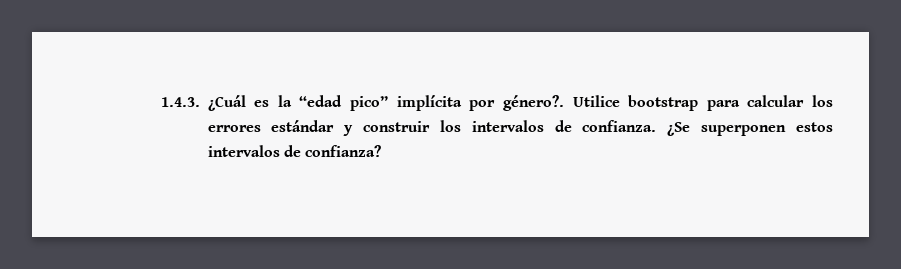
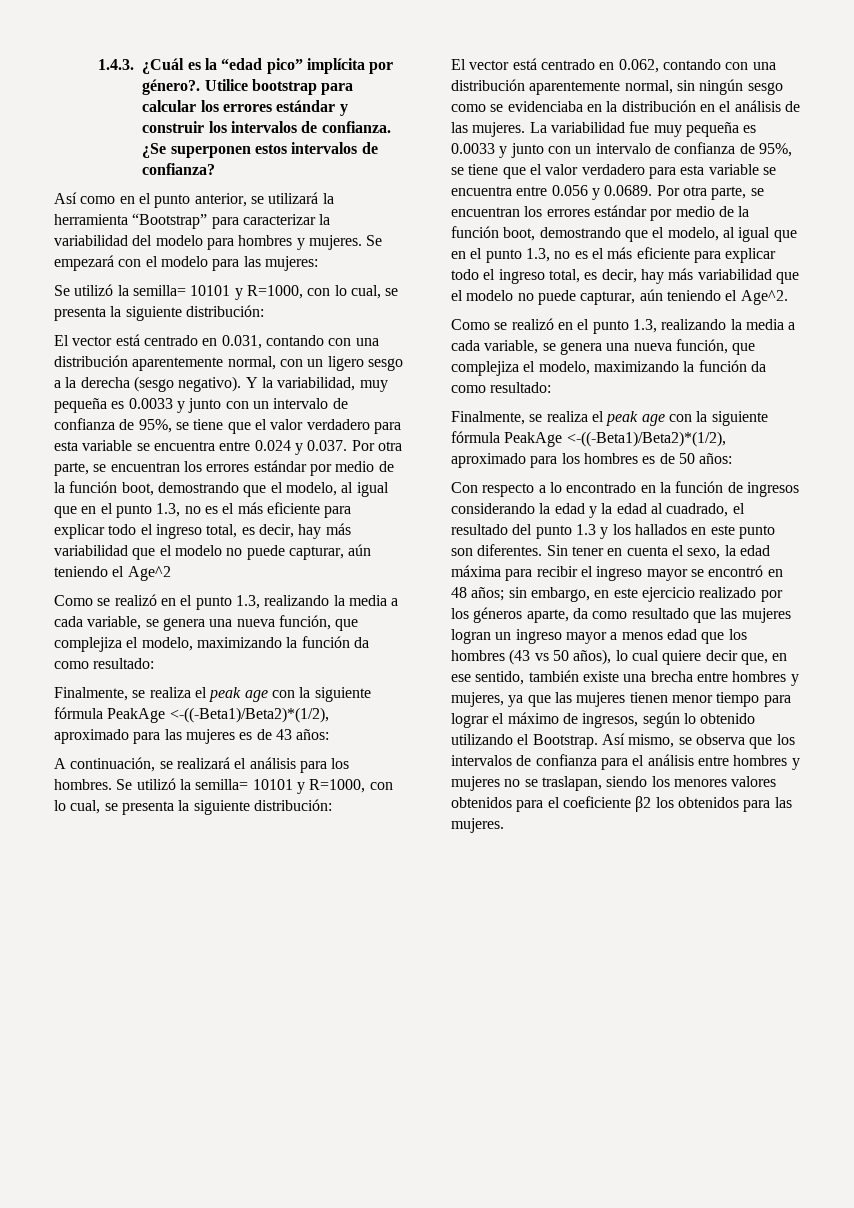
(382, 151) none -> [54,192,334,208] [54,213,331,229] [54,235,383,250] [54,255,318,271] [54,284,399,300] [54,305,264,321] [54,334,379,349] [54,355,403,371] [54,376,388,392] [54,398,348,413] [54,418,401,434] [54,440,402,455] [54,460,394,476] [54,481,389,497] [54,502,352,518] [54,523,351,539] [54,544,372,560] [54,566,171,581] [54,594,399,610] [54,615,359,631] [54,636,369,652] [54,658,155,669] [54,687,371,702] [54,707,329,723] [54,729,330,744] [54,757,350,773] [54,778,393,794] [54,799,332,815] [451,58,776,73] [451,79,783,95] [451,100,800,112] [451,121,757,137] [451,142,792,158] [451,164,776,179] [451,185,764,200] [451,205,750,221] [451,226,797,242] [451,247,777,263] [451,268,799,284] [451,289,788,305] [451,318,796,334] [451,339,756,355] [451,360,766,376] [451,382,552,393] [451,411,768,426] [451,431,726,447] [451,453,733,468] [451,481,799,497] [451,503,745,518] [451,524,775,539] [451,544,770,559] [451,565,783,581] [451,587,783,602] [451,607,791,623] [451,629,747,644] [451,649,788,665] [451,670,799,686] [451,692,791,707] [451,712,756,728] [451,733,795,749] [451,754,800,770] [451,776,777,791] [451,796,792,812] [451,818,504,833] // Así como en el punto anterior, se utilizará la herramienta “Bootstrap” para caracterizar la variabilidad del modelo para hombres y mujeres. Se empezará con el modelo para las mujeres: // Se utilizó la semilla= 10101 y R=1000, con lo cual, se presenta la siguiente distribución: // El vector está centrado en 0.031, contando con una distribución aparentemente normal, con un ligero sesgo a la derecha (sesgo negativo). Y la variabilidad, muy pequeña es 0.0033 y junto con un intervalo de confianza de 95%, se tiene que el valor verdadero para esta variable se encuentra entre 0.024 y 0.037. Por otra parte, se encuentran los errores estándar por medio de la función boot, demostrando que el modelo, al igual que en el punto 1.3, no es el más eficiente para explicar todo el ingreso total, es decir, hay más variabilidad que el modelo no puede capturar, aún teniendo el Age^2 // Como se realizó en el punto 1.3, realizando la media a cada variable, se genera una nueva función, que complejiza el modelo, maximizando la función da como resultado: // Finalmente, se realiza el peak age con la siguiente fórmula PeakAge <-((-Beta1)/Beta2)*(1/2), aproximado para las mujeres es de 43 años: // A continuación, se realizará el análisis para los hombres. Se utilizó la semilla= 10101 y R=1000, con lo cual, se presenta la siguiente distribución: // El vector está centrado en 0.062, contando con una distribución aparentemente normal, sin ningún sesgo como se evidenciaba en la distribución en el análisis de las mujeres. La variabilidad fue muy pequeña es 0.0033 y junto con un intervalo de confianza de 95%, se tiene que el valor verdadero para esta variable se encuentra entre 0.056 y 0.0689. Por otra parte, se encuentran los errores estándar por medio de la función boot, demostrando que el modelo, al igual que en el punto 1.3, no es el más eficiente para explicar todo el ingreso total, es decir, hay más variabilidad que el modelo no puede capturar, aún teniendo el Age^2. // Como se realizó en el punto 1.3, realizando la media a cada variable, se genera una nueva función, que complejiza el modelo, maximizando la función da como resultado: // Finalmente, se realiza el peak age con la siguiente fórmula PeakAge <-((-Beta1)/Beta2)*(1/2), aproximado para los hombres es de 50 años: // Con respecto a lo encontrado en la función de ingresos considerando la edad y la edad al cuadrado, el resultado del punto 1.3 y los hallados en este punto son diferentes. Sin tener en cuenta el sexo, la edad máxima para recibir el ingreso mayor se encontró en 48 años; sin embargo, en este ejercicio realizado por los géneros aparte, da como resultado que las mujeres logran un ingreso mayor a menos edad que los hombres (43 vs 50 años), lo cual quiere decir que, en ese sentido, también existe una brecha entre hombres y mujeres, ya que las mujeres tienen menor tiempo para lograr el máximo de ingresos, según lo obtenido utilizando el Bootstrap. Así mismo, se observa que los intervalos de confianza para el análisis entre hombres y mujeres no se traslapan, siendo los menores valores obtenidos para el coeficiente β2 los obtenidos para las mujeres.

